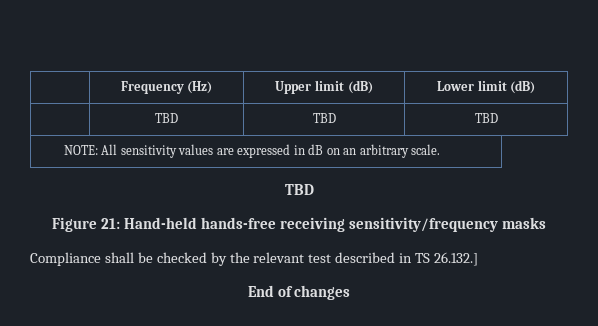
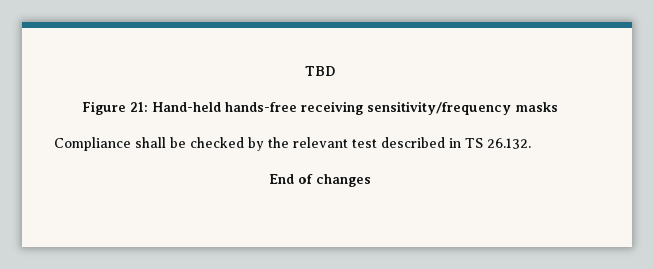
[120,81,213,94] [275,80,373,94] [436,80,536,94] [155,113,178,123] [312,113,336,123] [474,113,498,123] [63,144,441,158] | Frequency (Hz) | Upper limit (dB) | Lower limit (dB) // | TBD | TBD | TBD // NOTE: All sensitivity values are expressed in dB on an arbitrary scale. // -> (304, 71) none
[434,252,479,266] 26.132.] -> [487,138,531,149] 26.132.

